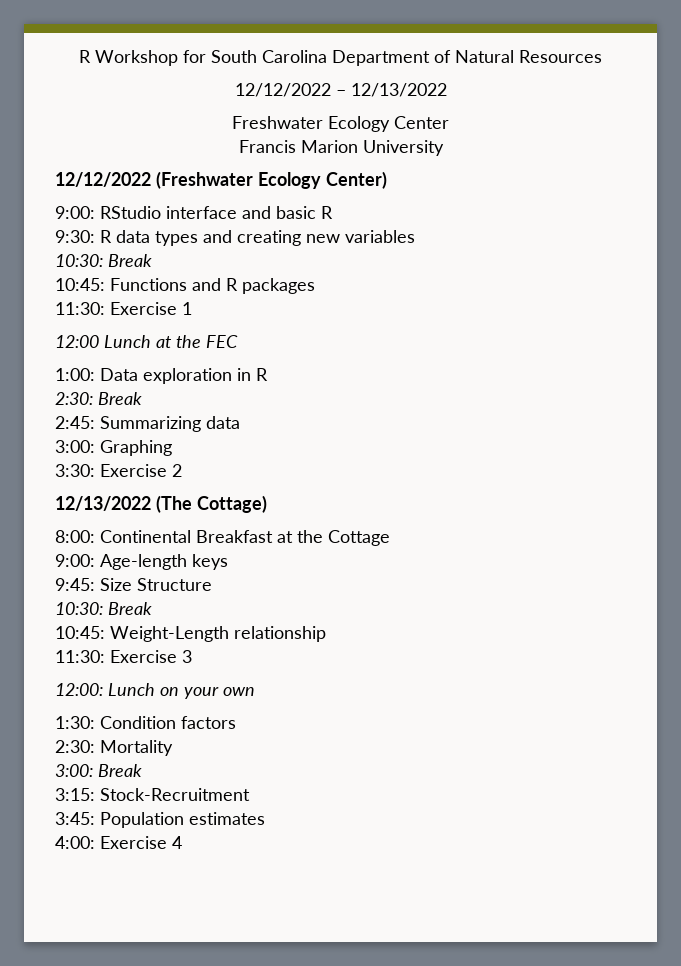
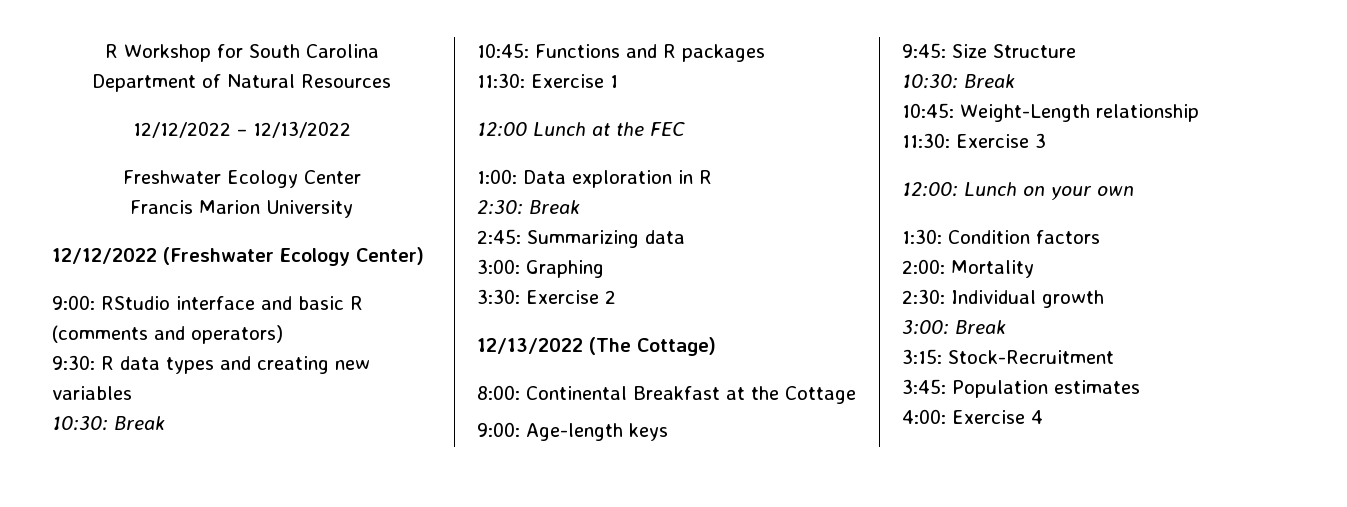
(333, 212) none -> [52,325,283,344] (comments and operators)
[55,740,173,756] // 2:30: Mortality -> [902,259,1034,278] [902,289,1104,308] // 2:00: Mortality // 2:30: Individual growth

